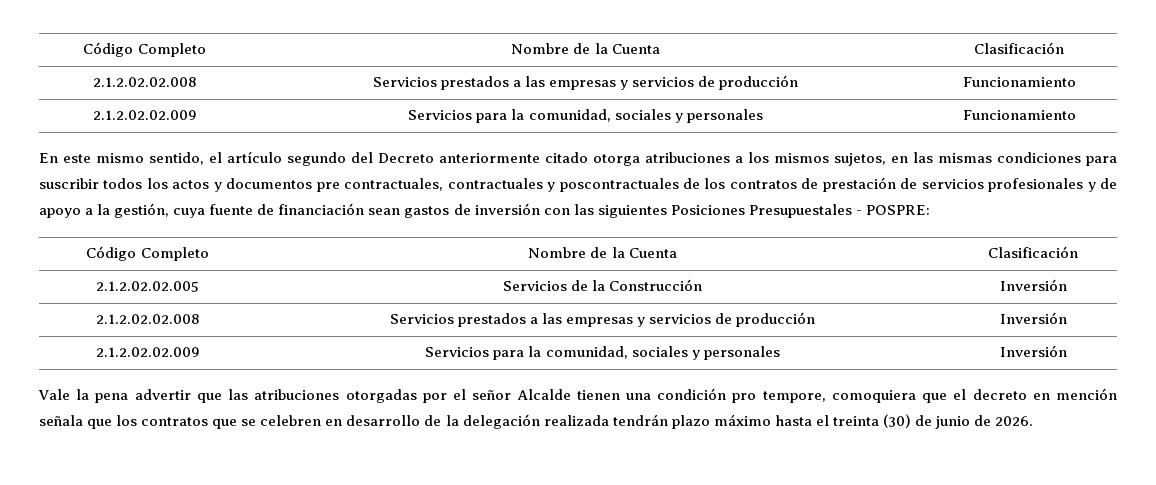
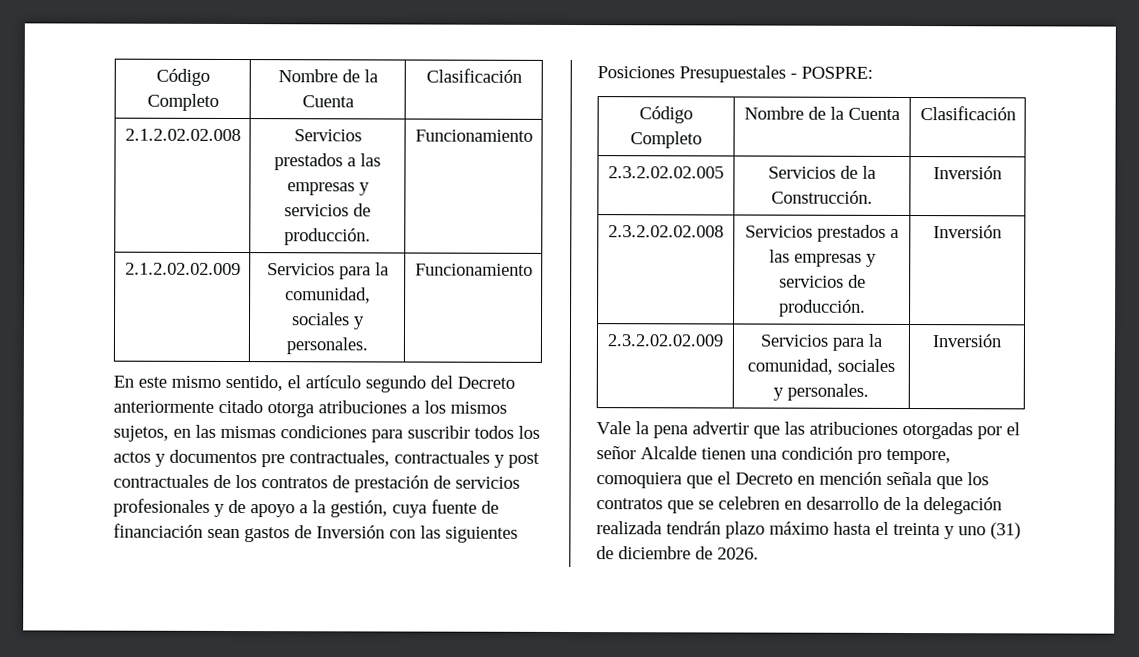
[719,75,799,90] producción -> [284,228,371,246] producción.
[686,109,763,123] personales -> [285,337,368,355] personales.
[559,178,679,192] poscontractuales -> [508,452,540,468] [113,474,209,488] post contractuales
[474,203,540,215] inversión -> [316,525,385,539] Inversión
[96,281,199,292] 2.1.2.02.02.005 -> [608,166,724,179] 2.3.2.02.02.005
[609,279,703,291] [999,279,1067,291] [95,314,200,324] [389,312,816,327] [999,312,1067,324] [95,347,200,357] [425,346,780,360] Construcción | Inversión // 2.1.2.02.02.008 | Servicios prestados a las empresas y servicios de producción | Inversión // 2.1.2.02.02.009 | Servicios para la comunidad, sociales y personales -> [771,190,873,204] [933,166,1002,180] [608,225,724,238] [745,224,899,242] [768,249,877,267] [778,274,866,288] [778,299,866,317] [933,225,1002,239] [607,334,723,347] [760,333,882,351] [747,358,895,375] [773,383,869,401] Construcción. | Inversión // 2.3.2.02.02.008 | Servicios prestados a las empresas y servicios de producción. | Inversión // 2.3.2.02.02.009 | Servicios para la comunidad, sociales y personales.
[972,389,1027,400] decreto -> [735,472,793,485] Decreto
[882,414,971,429] (30) de junio -> [944,522,1021,540] [596,546,691,560] y uno (31) de diciembre

